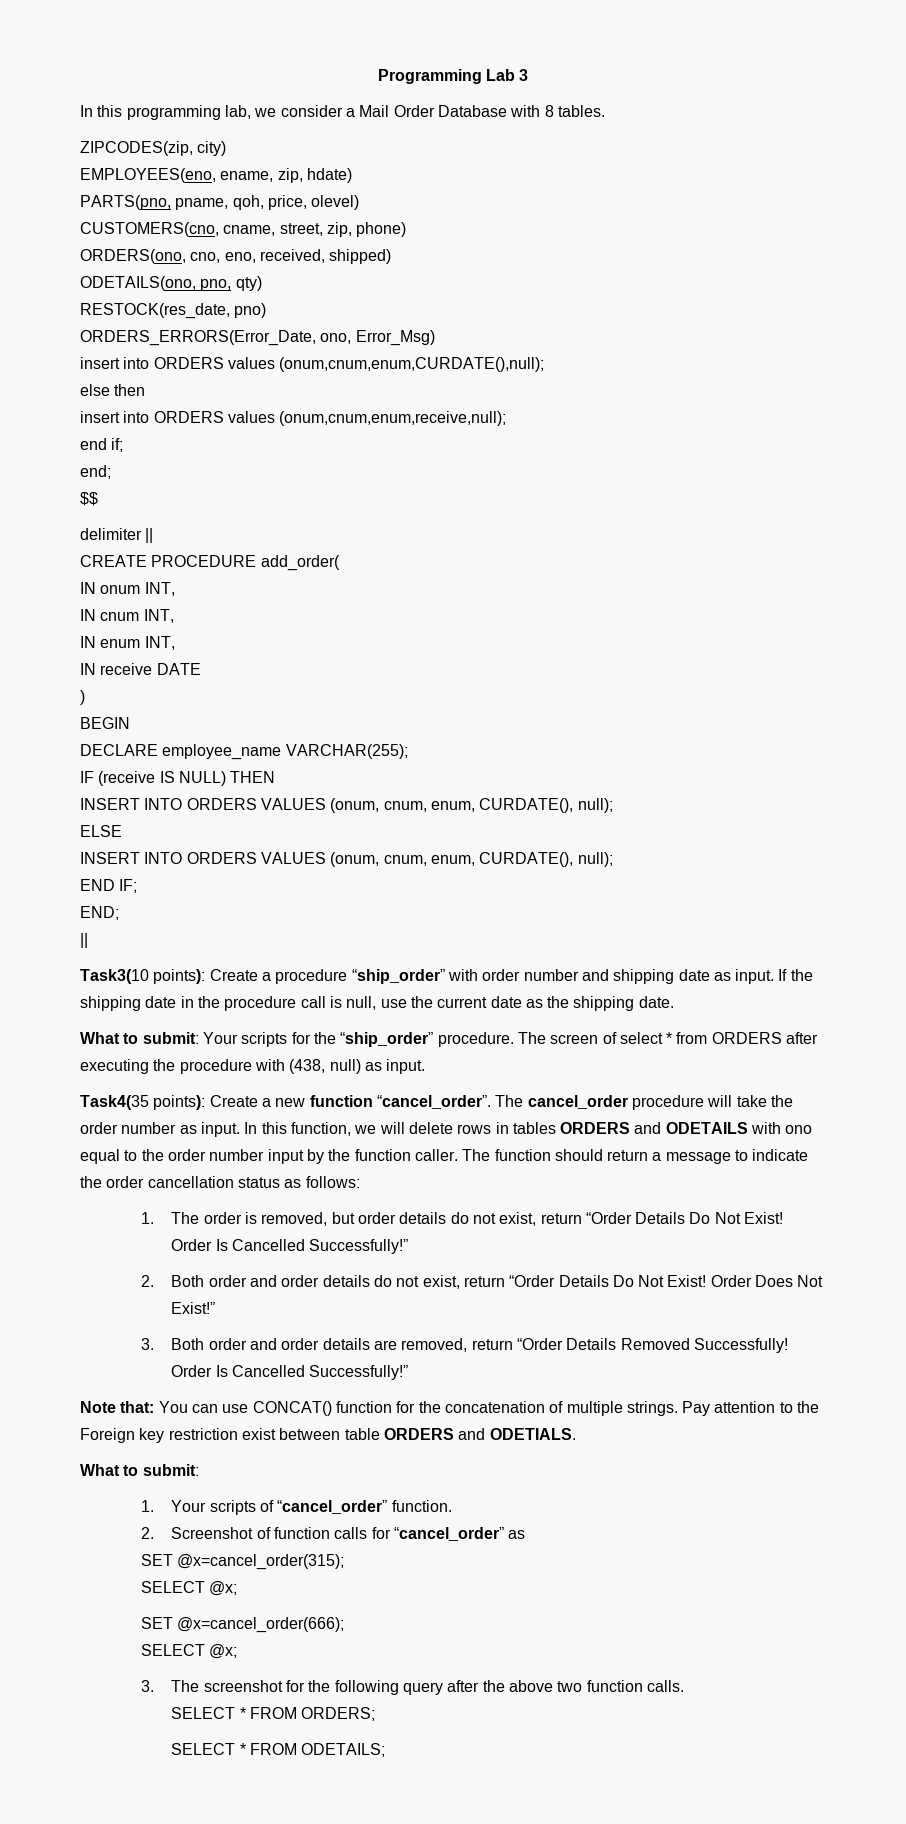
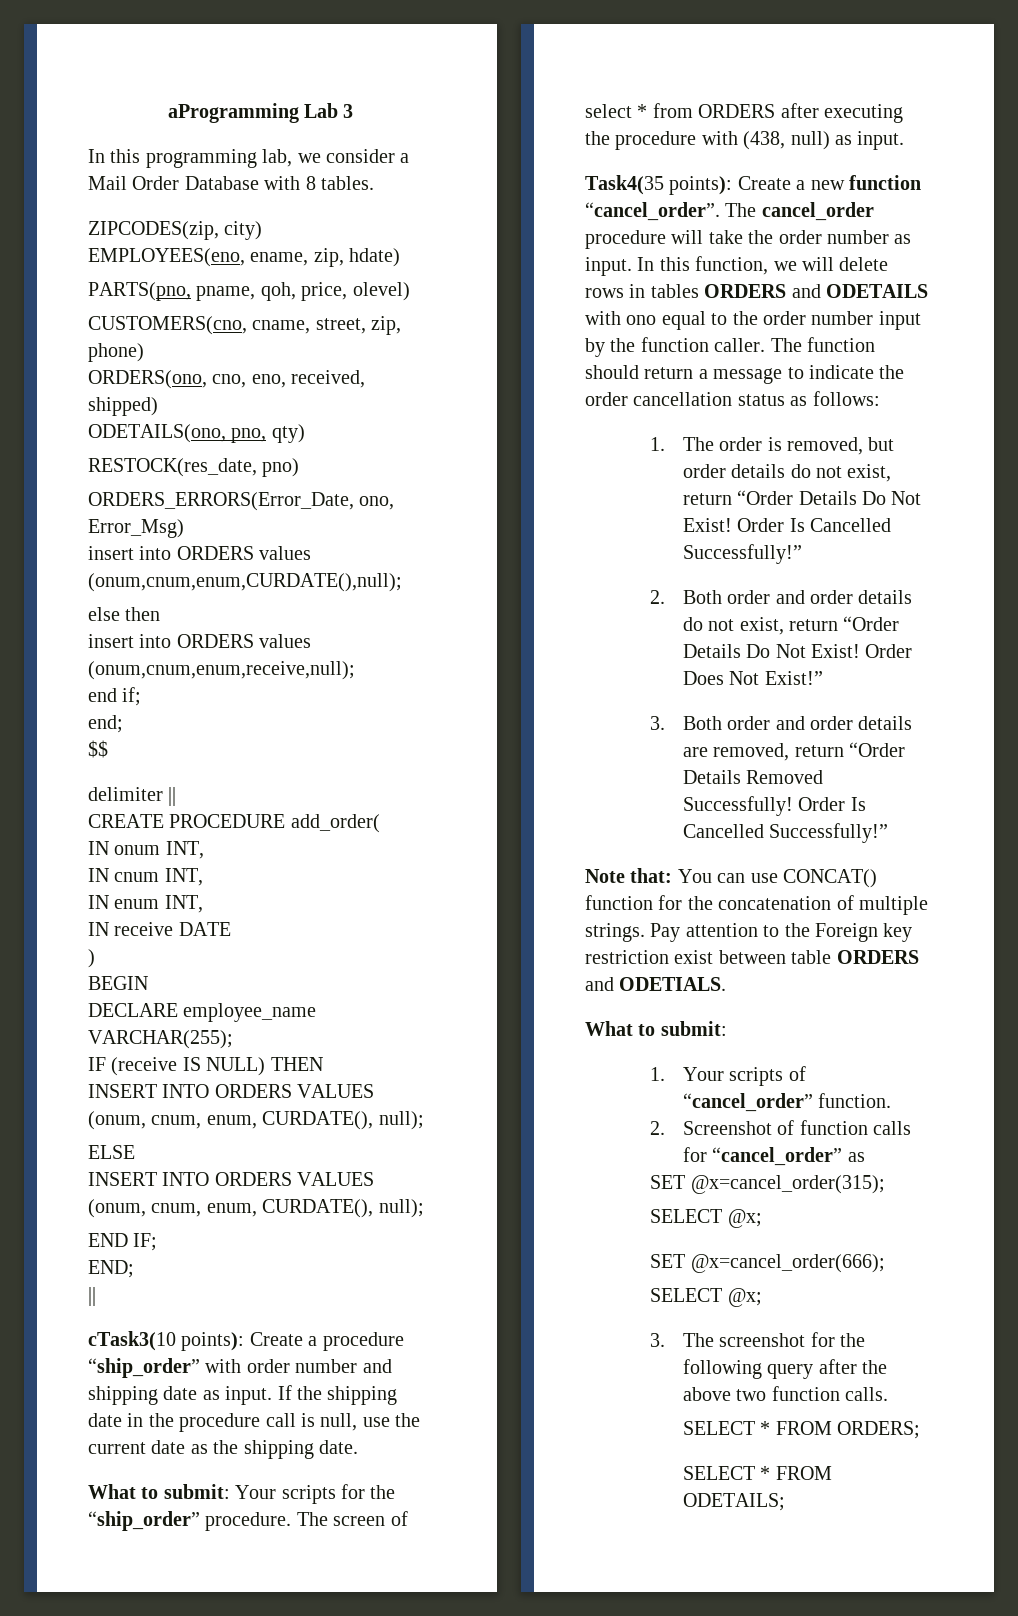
[377,69,482,84] Programming -> [167,103,299,123] aProgramming
[80,969,149,984] Task3(10 -> [88,1331,176,1351] cTask3(10

